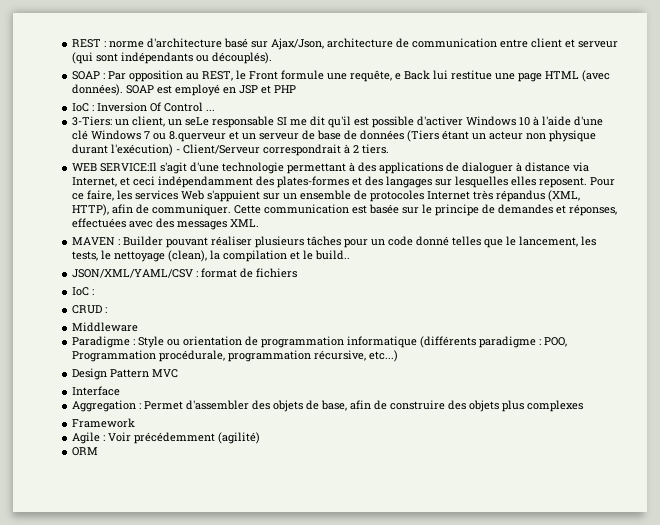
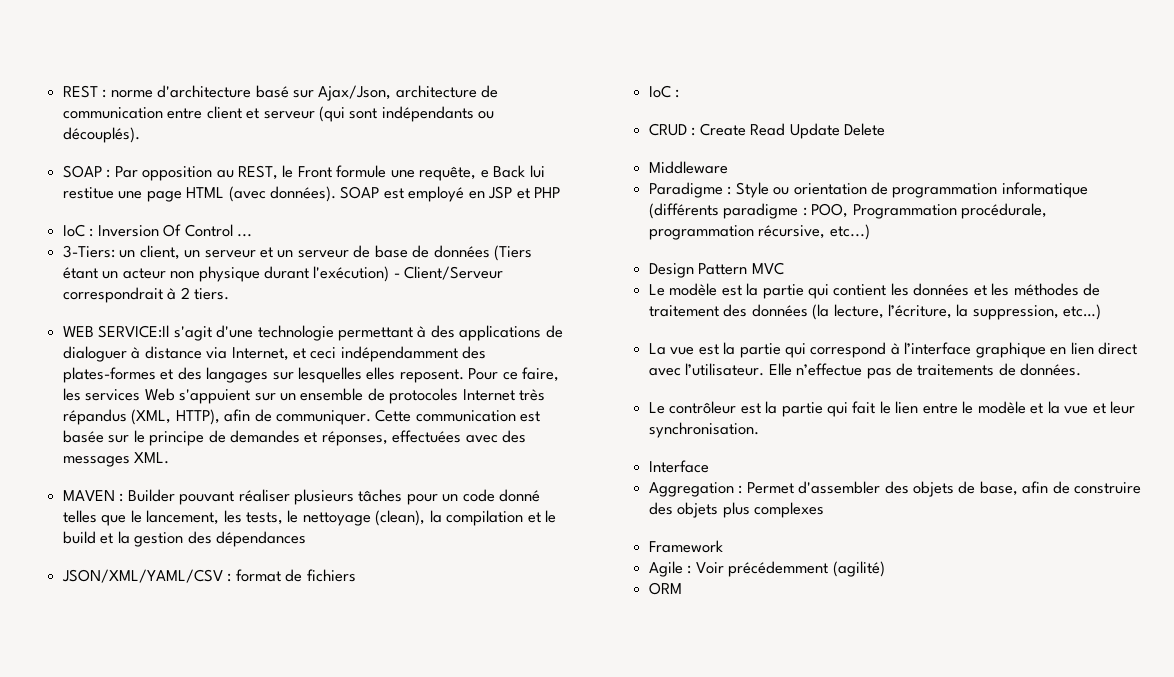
[184,116,603,128] [71,130,226,142] seLe responsable SI me dit qu'il est possible d'activer Windows 10 à l'aide d'une clé Windows 7 ou 8.querveur -> [204,250,256,258] serveur
[314,250,350,260] build.. -> [62,531,307,547] build et la gestion des dépendances
(107, 310) none -> [699,123,886,139] Create Read Update Delete
(178, 373) none -> [648,283,1101,299] [648,304,1102,320] [648,342,1138,358] [648,363,1082,379] [648,401,1136,417] [648,422,759,438] // Le modèle est la partie qui contient les données et les méthodes de traitement des données (la lecture, l’écriture, la suppression, etc…) // La vue est la partie qui correspond à l’interface graphique en lien direct avec l’utilisateur. Elle n’effectue pas de traitements de données. // Le contrôleur est la partie qui fait le lien entre le modèle et la vue et leur synchronisation.

